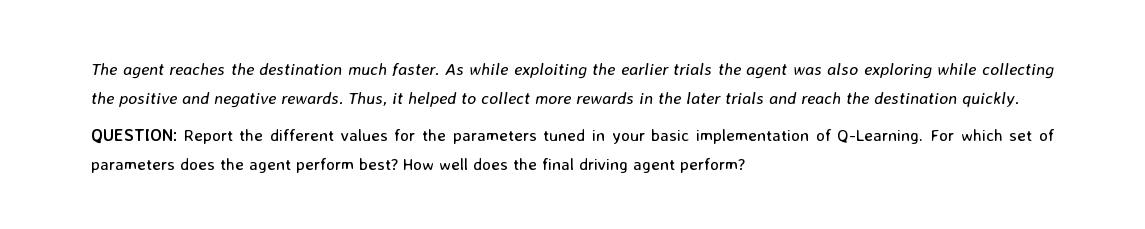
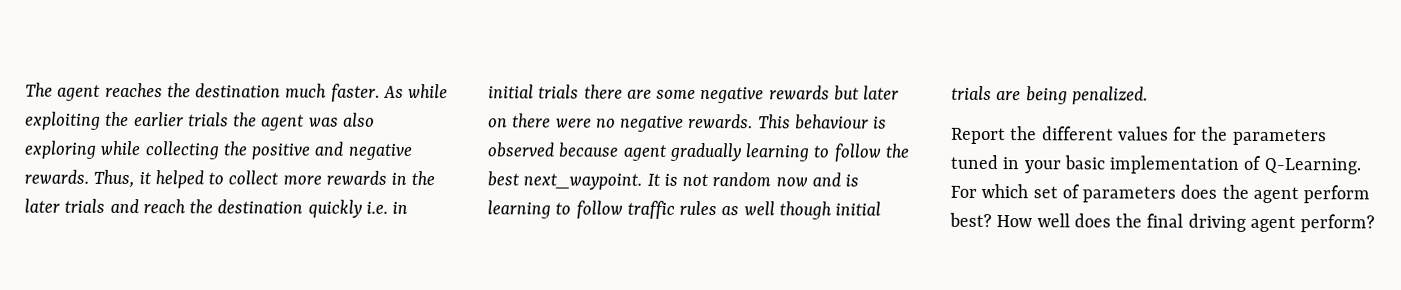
[962,92,1019,107] [91,129,177,144] quickly. // QUESTION: -> [307,199,409,218] [488,84,900,104] [488,113,888,132] [487,142,910,162] [487,171,860,190] [487,200,882,220] [951,85,1148,105] quickly i.e. in initial trials there are some negative rewards but later on there were no negative rewards. This behaviour is observed because agent gradually learning to follow the best next_waypoint. It is not random now and is learning to follow traffic rules as well though initial trials are being penalized. //

